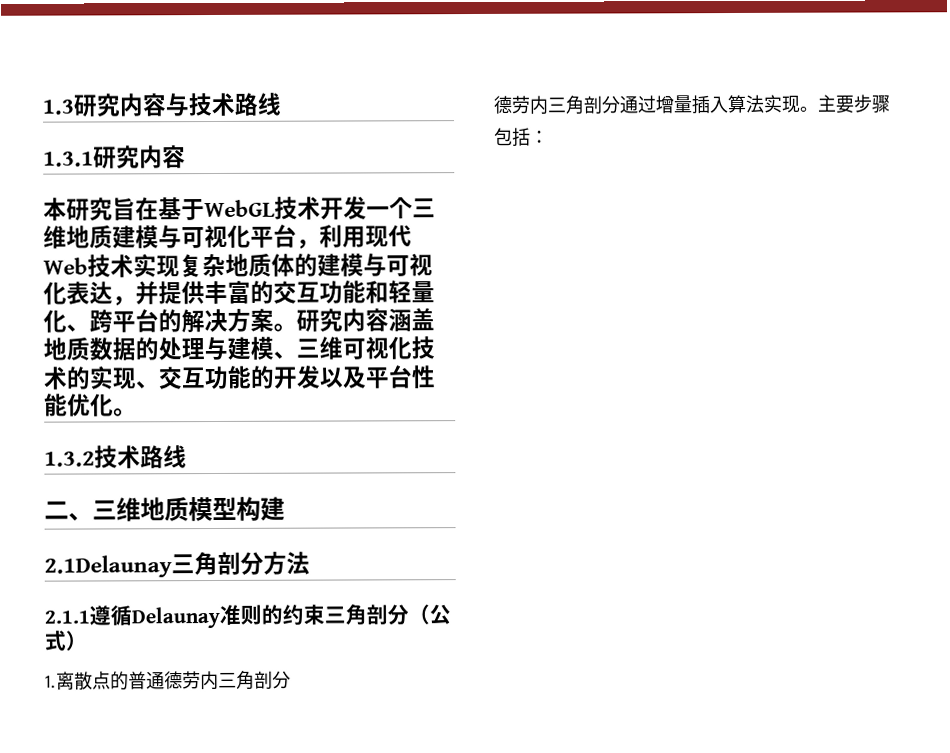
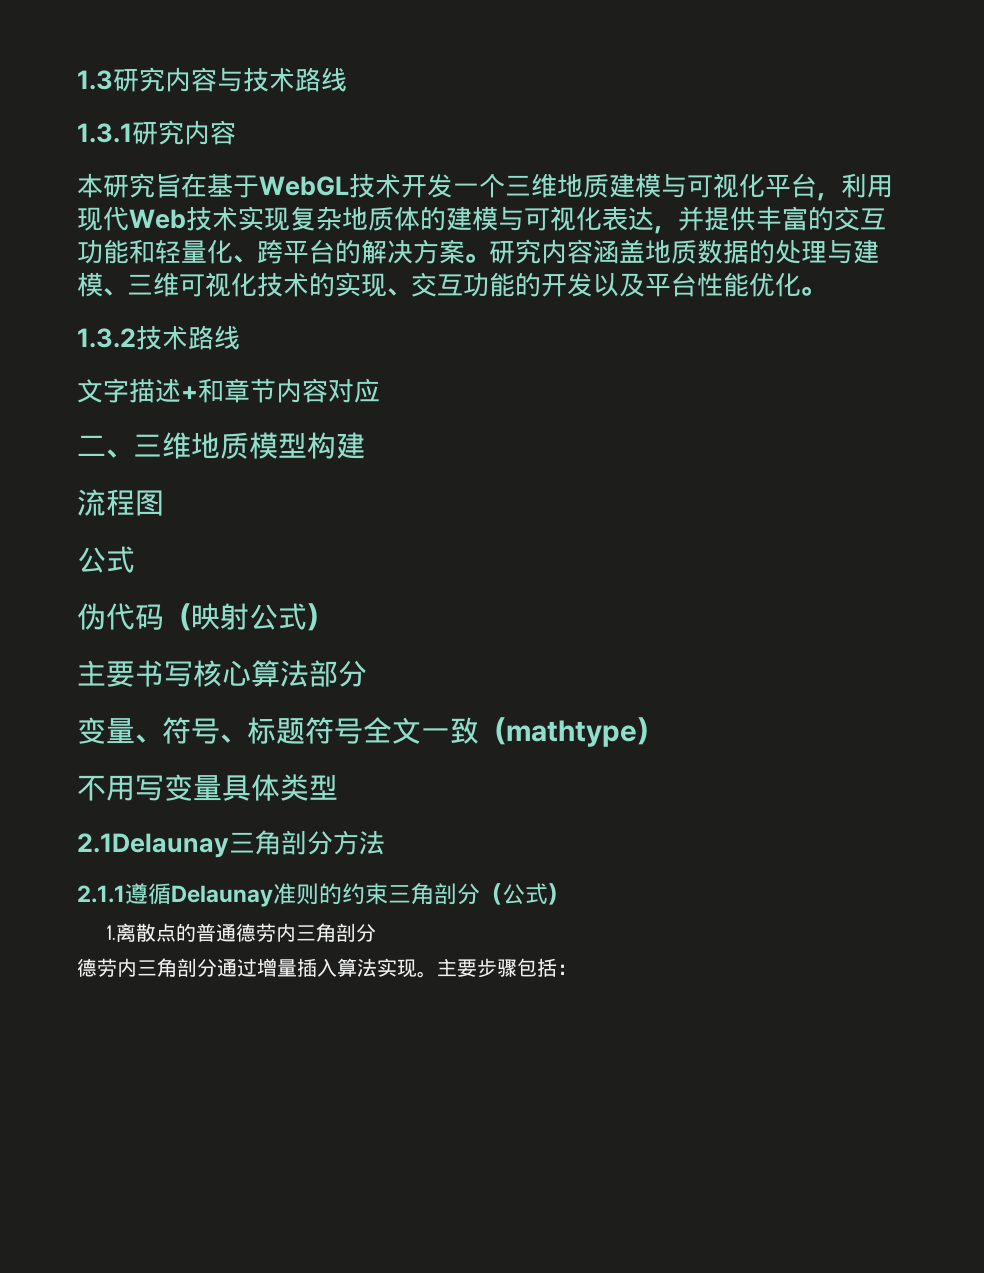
(187, 457) none -> [77,378,380,403] // 文字描述+和章节内容对应
(285, 508) none -> [77,489,164,516] [77,546,135,573] [77,603,334,631] [77,660,367,687] [77,717,664,747] [77,774,338,801] // 流程图 // 公式 // 伪代码（映射公式） // 主要书写核心算法部分 // 变量、符号、标题符号全文一致（mathtype） // 不用写变量具体类型

